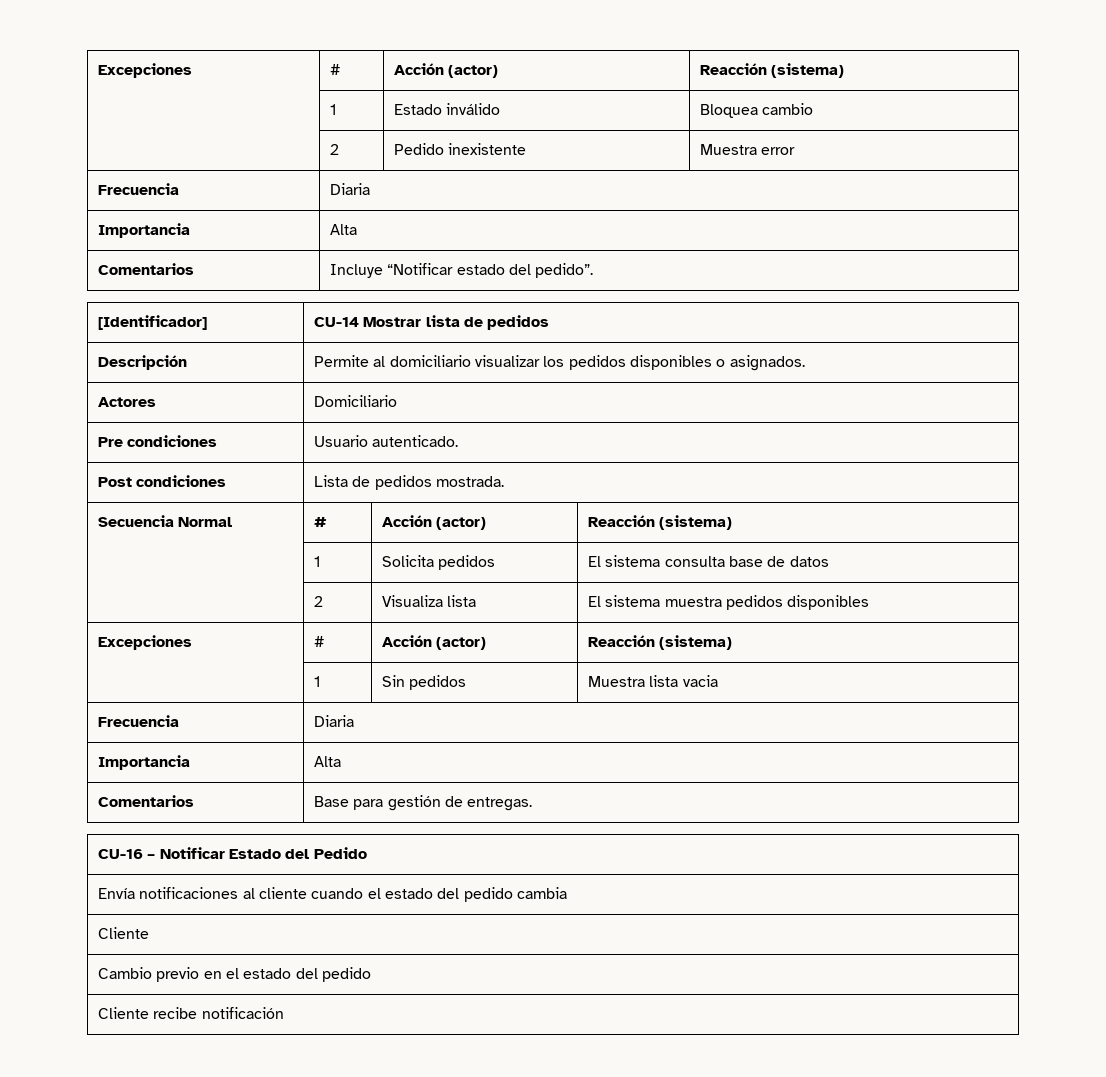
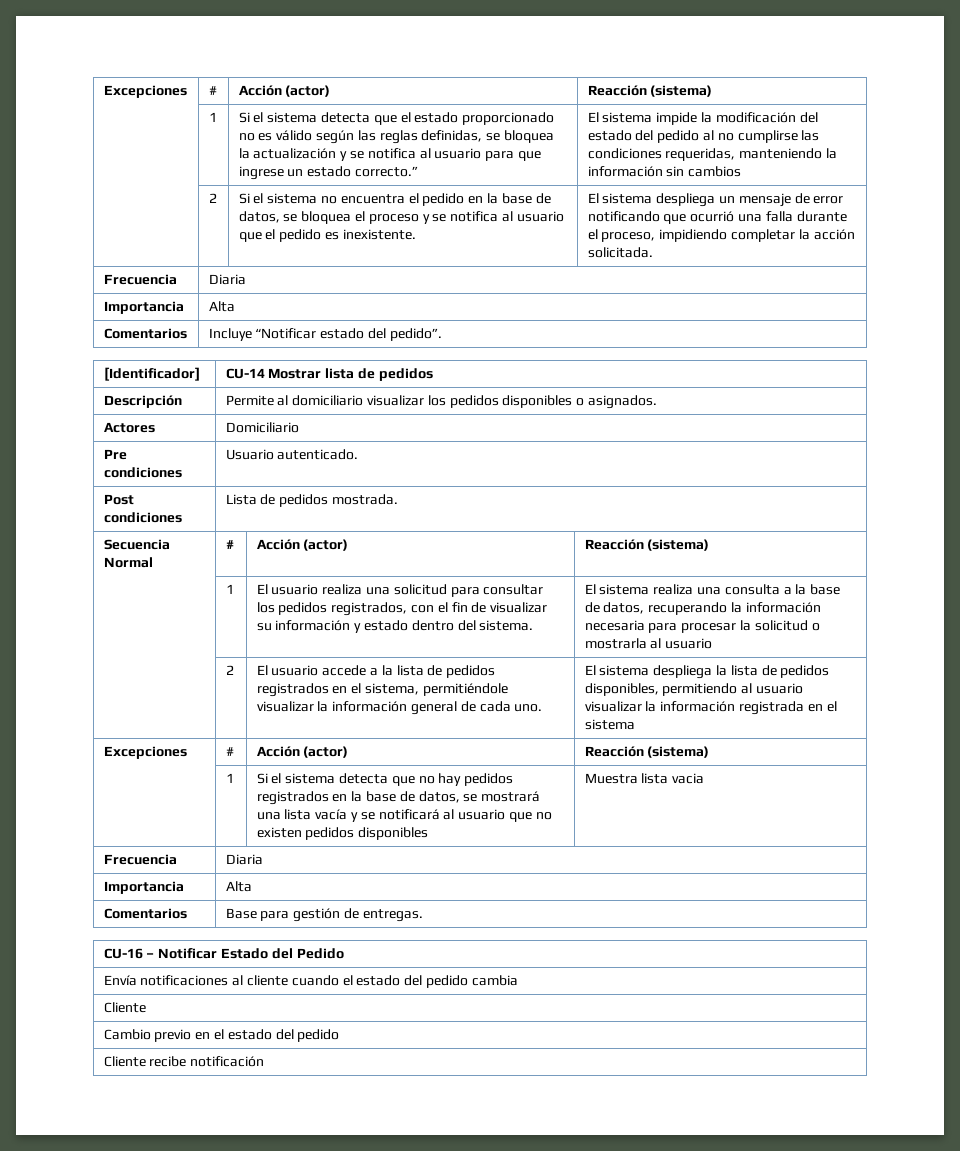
[98,63,193,78] [330,64,341,75] [394,63,499,78] [700,63,845,78] [330,104,337,115] [394,103,501,115] [700,103,814,118] [330,144,340,155] [394,143,527,155] [700,144,796,155] Excepciones | # | Acción (actor) | Reacción (sistema) // | 1 | Estado inválido | Bloquea cambio // | 2 | Pedido inexistente | Muestra error -> [103,85,187,98] [208,86,217,95] [238,85,331,97] [587,85,713,97] [208,112,217,122] [238,112,555,125] [238,130,554,144] [238,148,541,161] [238,166,419,180] [587,112,818,125] [587,130,820,143] [587,148,838,161] [587,166,742,177] [208,193,217,203] [238,193,551,206] [238,211,564,224] [238,229,416,242] [587,193,844,207] [587,211,847,224] [587,229,855,242] [587,247,653,258] Excepciones | # | Acción (actor) | Reacción (sistema) // | 1 | Si el sistema detecta que el estado proporcionado no es válido según las reglas definidas, se bloquea la actualización y se notifica al usuario para que ingrese un estado correcto.” | El sistema impide la modificación del estado del pedido al no cumplirse las condiciones requeridas, manteniendo la información sin cambios // | 2 | Si el sistema no encuentra el pedido en la base de datos, se bloquea el proceso y se notifica al usuario que el pedido es inexistente. | El sistema despliega un mensaje de error notificando que ocurrió una falla durante el proceso, impidiendo completar la acción solicitada.
[382,555,496,570] [588,555,829,567] [314,596,324,607] [382,595,477,607] [588,595,870,610] [98,635,193,650] [314,636,325,647] [382,635,487,650] [588,635,733,650] [314,676,321,687] [382,675,467,690] Solicita pedidos | El sistema consulta base de datos // | 2 | Visualiza lista | El sistema muestra pedidos disponibles // Excepciones | # | Acción (actor) | Reacción (sistema) // | 1 | Sin pedidos -> [256,584,544,597] [256,602,548,616] [256,620,534,633] [584,584,841,595] [584,602,821,615] [584,620,820,633] [584,638,713,649] [225,665,234,675] [256,665,496,678] [256,683,508,697] [256,701,543,715] [584,665,830,679] [584,683,804,696] [584,701,837,715] [584,719,635,730] [103,746,187,759] [225,747,234,756] [256,746,349,758] [584,746,710,758] [225,773,234,783] [256,773,514,786] [256,791,541,805] [256,809,552,822] [256,827,429,840] El usuario realiza una solicitud para consultar los pedidos registrados, con el fin de visualizar su información y estado dentro del sistema. | El sistema realiza una consulta a la base de datos, recuperando la información necesaria para procesar la solicitud o mostrarla al usuario // | 2 | El usuario accede a la lista de pedidos registrados en el sistema, permitiéndole visualizar la información general de cada uno. | El sistema despliega la lista de pedidos disponibles, permitiendo al usuario visualizar la información registrada en el sistema // Excepciones | # | Acción (actor) | Reacción (sistema) // | 1 | Si el sistema detecta que no hay pedidos registrados en la base de datos, se mostrará una lista vacía y se notificará al usuario que no existen pedidos disponibles

